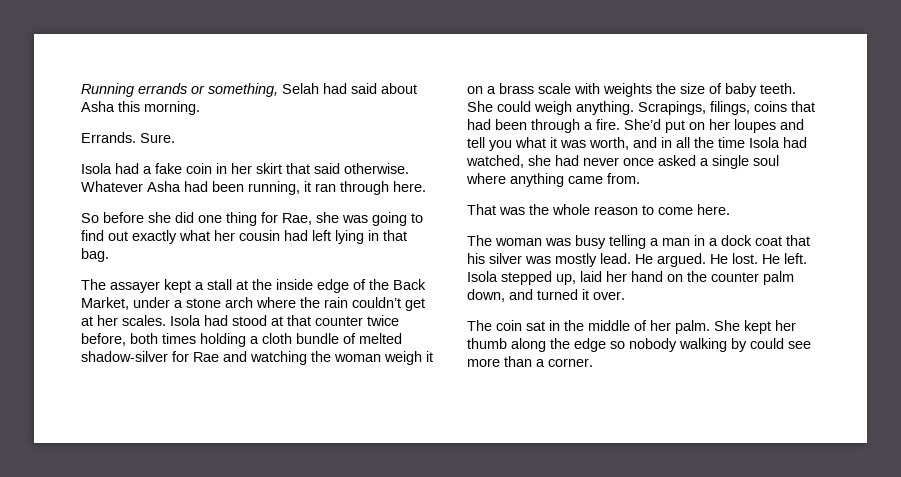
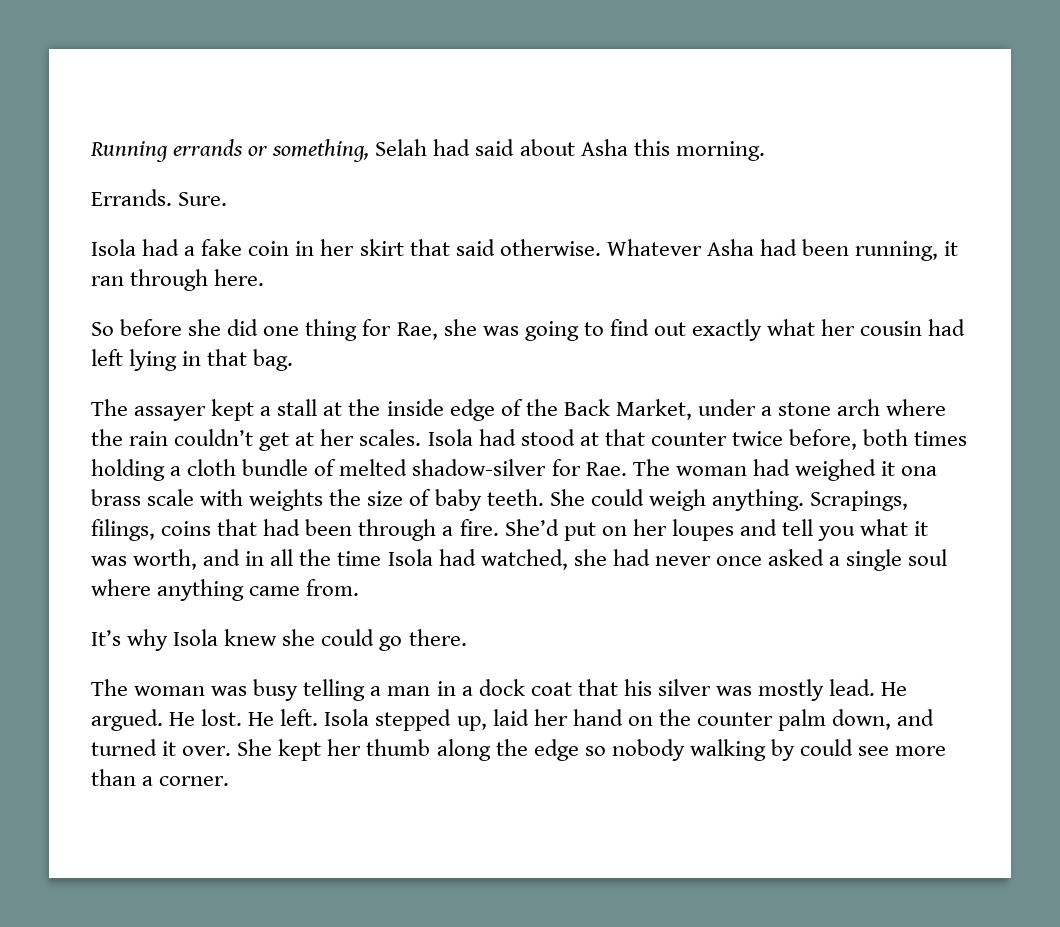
[193,351,433,365] [467,86,496,94] Rae and watching the woman weigh it on a -> [585,459,938,481] Rae. The woman had weighed it ona
[467,204,730,215] That was the whole reason to come here. -> [91,629,467,651] It’s why Isola knew she could go there.
[467,320,710,334] // The coin sat in the middle of her palm. -> (232, 751) none

